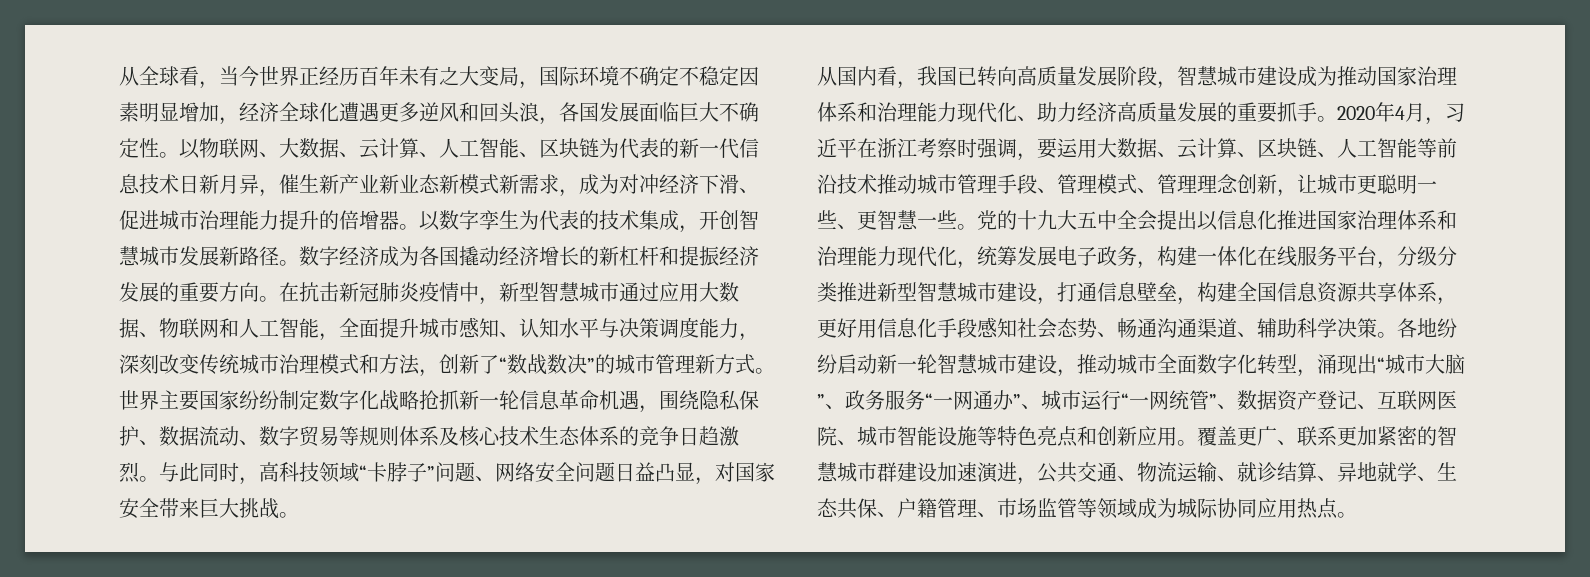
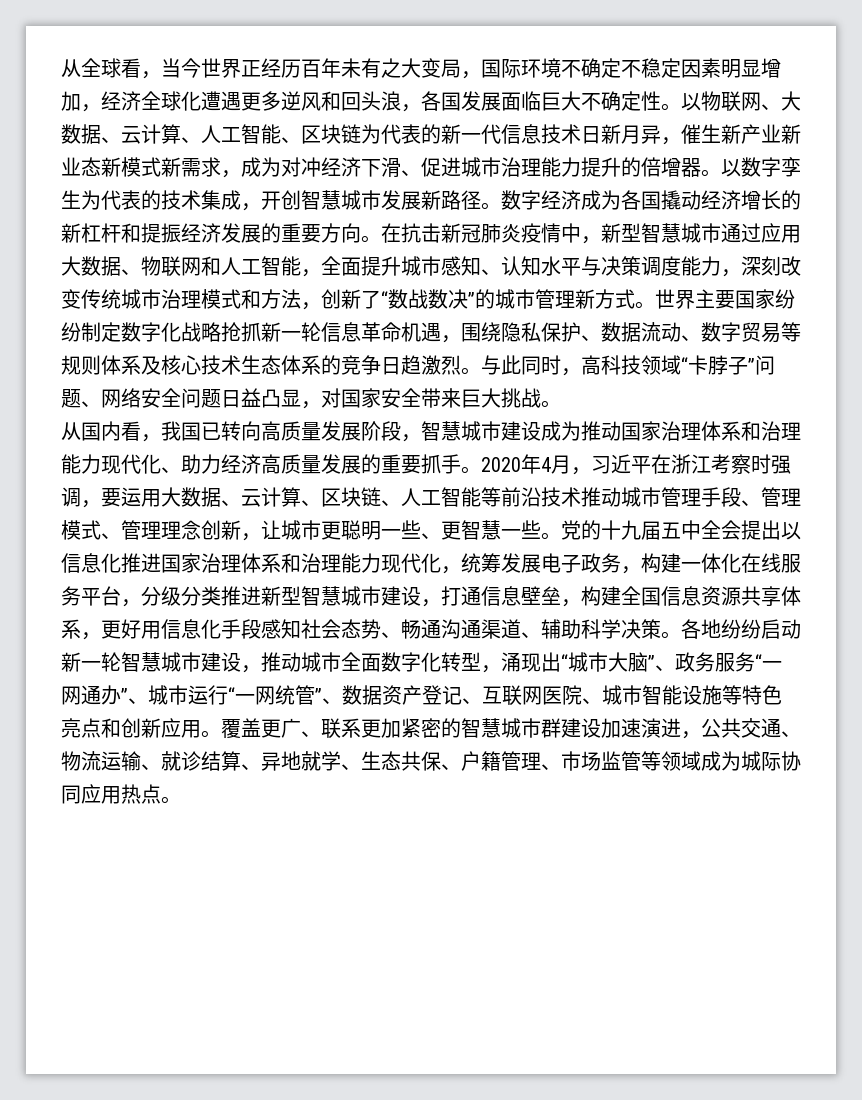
[1057,210,1077,230] 大 -> [641,521,661,540] 届

